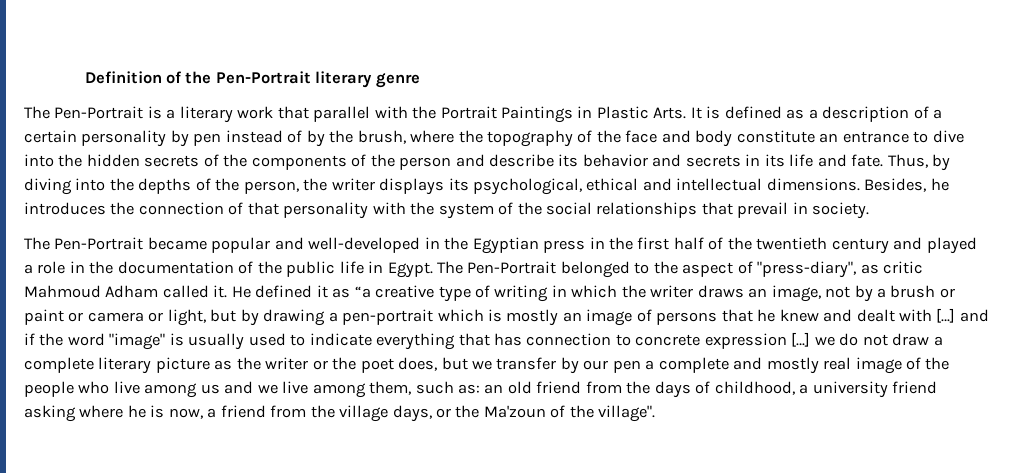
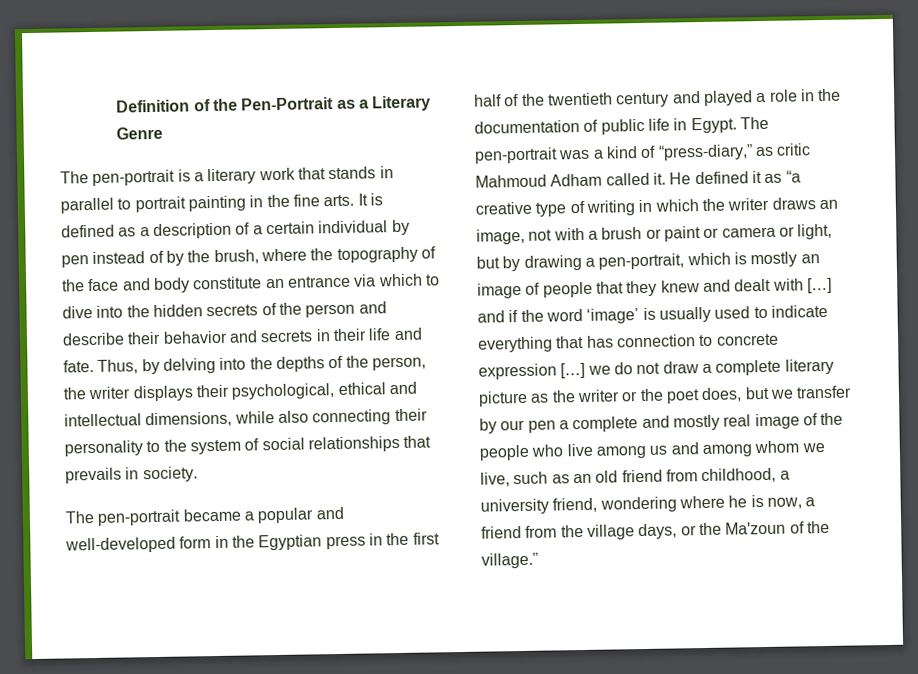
[315,71,420,88] [24,106,144,119] literary genre // The Pen-Portrait -> [336,95,432,112] [116,126,164,140] [60,169,176,186] as a Literary Genre // The pen-portrait
[313,106,687,123] parallel with the Portrait Paintings in Plastic Arts. -> [328,166,394,180] [60,194,355,214] stands in parallel to portrait painting in the fine arts.
[81,130,167,147] personality -> [318,220,389,234] individual
(909, 137) none -> [353,273,423,287] via which
[251,154,395,170] components of the -> (302, 308) none
[558,154,579,167] its -> [127,331,162,345] their
[764,154,785,167] its -> [332,328,367,342] their
[24,178,72,195] diving -> [162,358,216,374] delving
[448,178,469,191] its -> [195,384,229,398] their
[766,178,949,192] [24,202,406,219] dimensions. Besides, he introduces the connection of that personality with -> [145,408,428,428] [64,440,161,457] dimensions, while also connecting their personality to
[517,202,542,215] the -> (260, 444) none
[737,202,789,218] prevail -> [65,467,122,484] prevails
[54,237,207,250] Pen-Portrait became -> [97,508,254,526] pen-portrait became a
(421, 245) none -> [179,536,212,549] form
[257,261,282,274] the -> (599, 125) none
[467,261,857,278] Pen-Portrait belonged to the aspect of "press-diary", -> [474,144,753,164] pen-portrait was a kind of “press-diary,”
[854,285,873,302] by -> [553,227,585,241] with
[342,309,434,325] pen-portrait -> [598,253,685,270] pen-portrait,
[656,309,776,325] persons that he -> [542,280,658,298] people that they
[109,333,166,350] "image" -> [586,308,640,324] ‘image’
[257,381,481,398] we live among them, such as: -> [701,440,825,458] [480,471,570,487] among whom we live, such as
[626,381,711,398] the days of -> (698, 475) none
[892,381,938,394] [24,405,76,422] friend asking -> [552,496,677,513] friend, wondering
[598,405,656,422] village". -> [481,552,538,569] village.”

